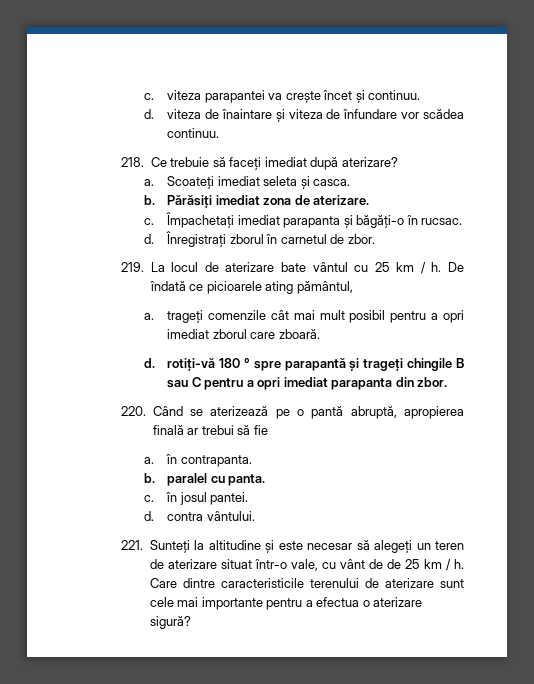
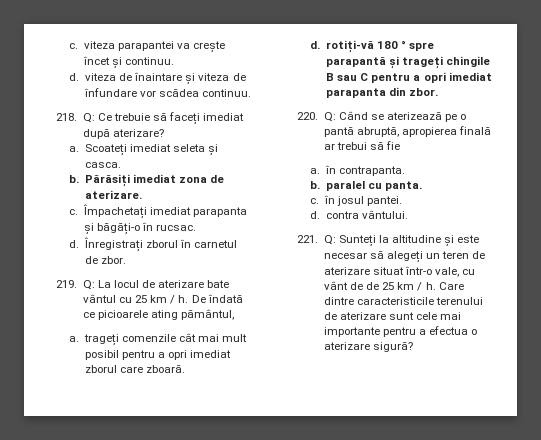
(145, 162) none -> [82,113,95,123] Q:
(145, 267) none -> [82,280,95,290] Q:
(147, 411) none -> [323,112,336,122] Q:
(144, 545) none -> [323,235,336,245] Q:

